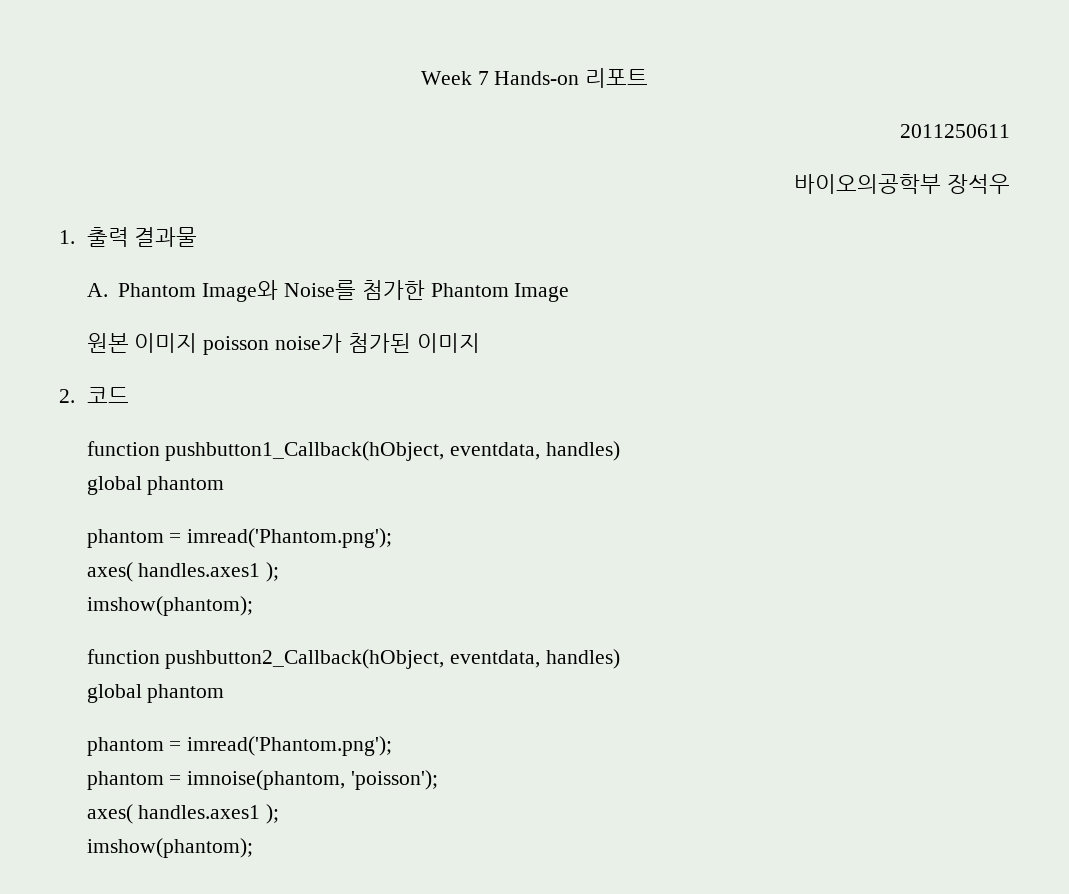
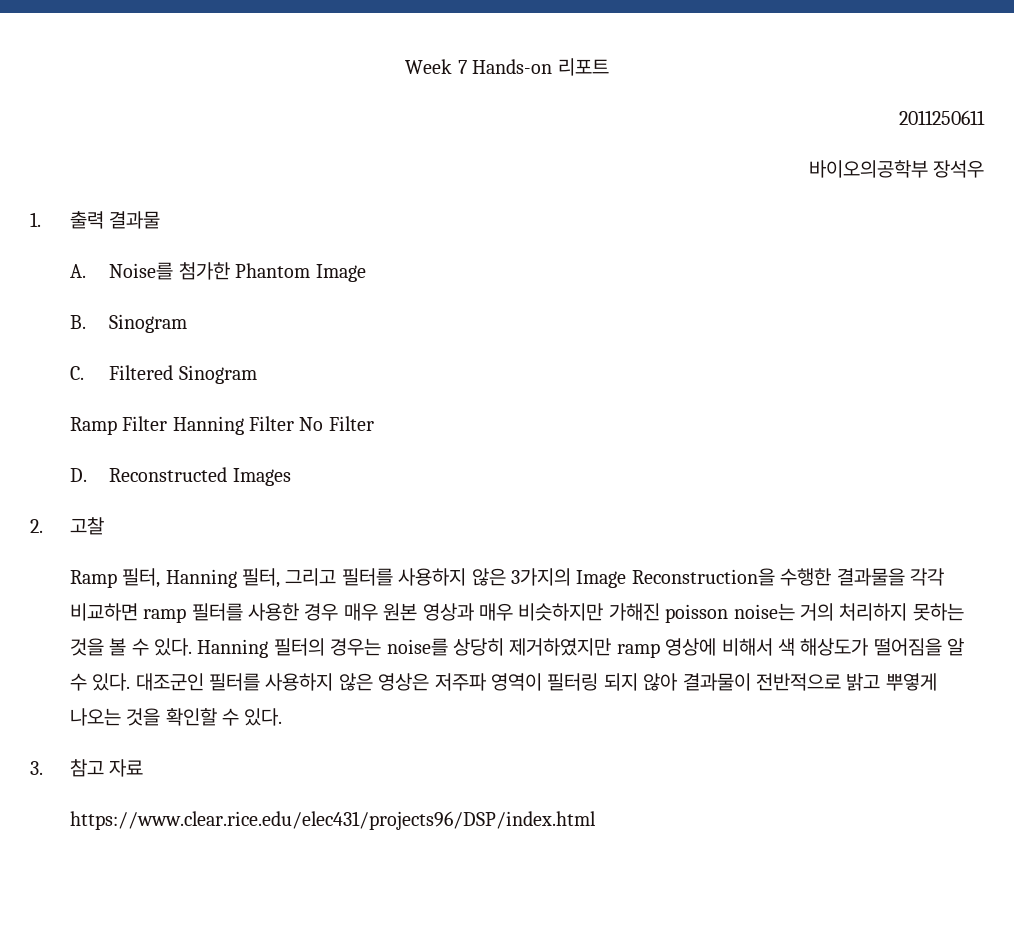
[118,280,279,302] Phantom Image와 -> (86, 271) none
[86,333,480,355] [59,387,129,403] [86,441,621,461] [86,476,225,495] [86,528,393,548] [86,562,280,582] [86,596,253,616] [86,649,621,669] [86,684,225,703] [86,736,393,756] [86,770,439,790] [86,804,280,824] [86,838,253,858] 원본 이미지 poisson noise가 첨가된 이미지 // 2. 코드 // function pushbutton1_Callback(hObject, eventdata, handles) // global phantom // phantom = imread('Phantom.png'); // axes( handles.axes1 ); // imshow(phantom); // function pushbutton2_Callback(hObject, eventdata, handles) // global phantom // phantom = imread('Phantom.png'); // phantom = imnoise(phantom, 'poisson'); // axes( handles.axes1 ); // imshow(phantom); -> [69,314,188,333] [69,365,257,384] [69,416,374,435] [69,467,291,486] [30,517,104,535] [69,568,944,588] [69,603,964,623] [69,638,965,658] [69,673,937,691] [69,708,283,726] [30,759,144,777] [69,811,596,830] B. Sinogram // C. Filtered Sinogram // Ramp Filter Hanning Filter No Filter // D. Reconstructed Images // 2. 고찰 // Ramp 필터, Hanning 필터, 그리고 필터를 사용하지 않은 3가지의 Image Reconstruction을 수행한 결과물을 각각 비교하면 ramp 필터를 사용한 경우 매우 원본 영상과 매우 비슷하지만 가해진 poisson noise는 거의 처리하지 못하는 것을 볼 수 있다. Hanning 필터의 경우는 noise를 상당히 제거하였지만 ramp 영상에 비해서 색 해상도가 떨어짐을 알 수 있다. 대조군인 필터를 사용하지 않은 영상은 저주파 영역이 필터링 되지 않아 결과물이 전반적으로 밝고 뿌옇게 나오는 것을 확인할 수 있다. // 3. 참고 자료 // https://www.clear.rice.edu/elec431/projects96/DSP/index.html

